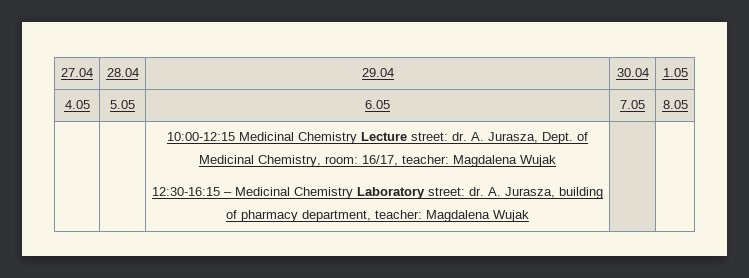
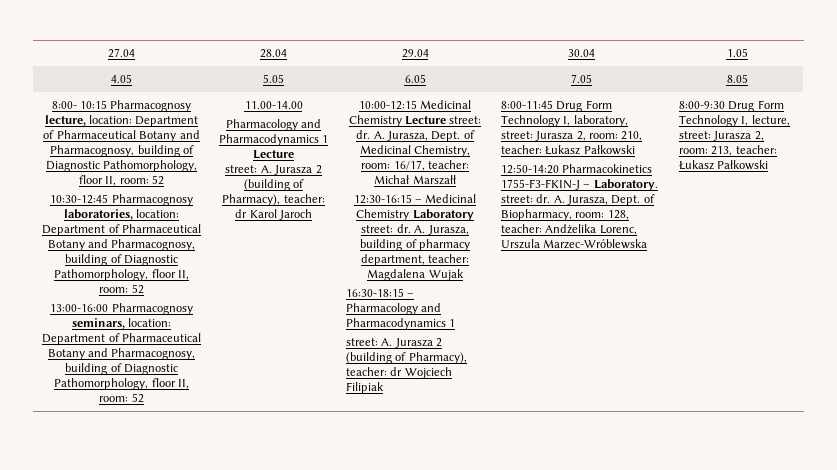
(688, 104) | -> [51,100,192,112] [44,115,199,127] [43,130,200,142] [50,145,194,157] [45,160,198,172] [78,175,165,186] [50,194,193,206] [63,209,180,220] [42,224,201,236] [47,239,196,251] [65,254,178,266] [54,269,189,281] [99,284,144,294] [50,303,193,315] [71,318,172,329] [42,333,201,345] [47,348,196,360] [65,363,178,375] [54,378,189,390] [99,393,144,403] [244,101,303,109] [225,119,322,131] [218,134,329,146] [253,150,294,159] [225,165,322,175] [243,179,305,191] [222,194,325,206] [235,209,312,220] 8:00- 10:15 Pharmacognosy lecture, location: Department of Pharmaceutical Botany and Pharmacognosy, building of Diagnostic Pathomorphology, floor II, room: 52 // 10:30-12:45 Pharmacognosy laboratories, location: Department of Pharmaceutical Botany and Pharmacognosy, building of Diagnostic Pathomorphology, floor II, room: 52 // 13:00-16:00 Pharmacognosy seminars, location: Department of Pharmaceutical Botany and Pharmacognosy, building of Diagnostic Pathomorphology, floor II, room: 52 | 11.00-14.00 // Pharmacology and Pharmacodynamics 1 Lecture // street: A. Jurasza 2 (building of Pharmacy), teacher: dr Karol Jaroch
[453,155,556,167] Magdalena Wujak -> [374,175,457,185] Michał Marszałł
(529, 216) | | -> [345,288,415,297] [345,303,442,315] [345,318,456,330] [345,338,443,348] [345,352,467,364] [345,367,452,379] [345,382,384,394] [500,100,612,112] [500,115,628,127] [500,131,643,141] [500,145,635,155] [500,164,653,174] [500,179,658,191] [500,194,655,206] [500,209,629,221] [500,224,637,235] [500,239,648,249] [678,100,784,112] [678,115,790,127] [678,131,764,141] [678,145,777,156] [678,160,769,170] // 16:30-18:15 – Pharmacology and Pharmacodynamics 1 // street: A. Jurasza 2 (building of Pharmacy), teacher: dr Wojciech Filipiak | 8:00-11:45 Drug Form Technology I, laboratory, street: Jurasza 2, room: 210, teacher: Łukasz Pałkowski // 12:50-14:20 Pharmacokinetics 1755-F3-FKIN-J – Laboratory. street: dr. A. Jurasza, Dept. of Biopharmacy, room: 128, teacher: Andżelika Lorenc, Urszula Marzec-Wróblewska | 8:00-9:30 Drug Form Technology I, lecture, street: Jurasza 2, room: 213, teacher: Łukasz Pałkowski

